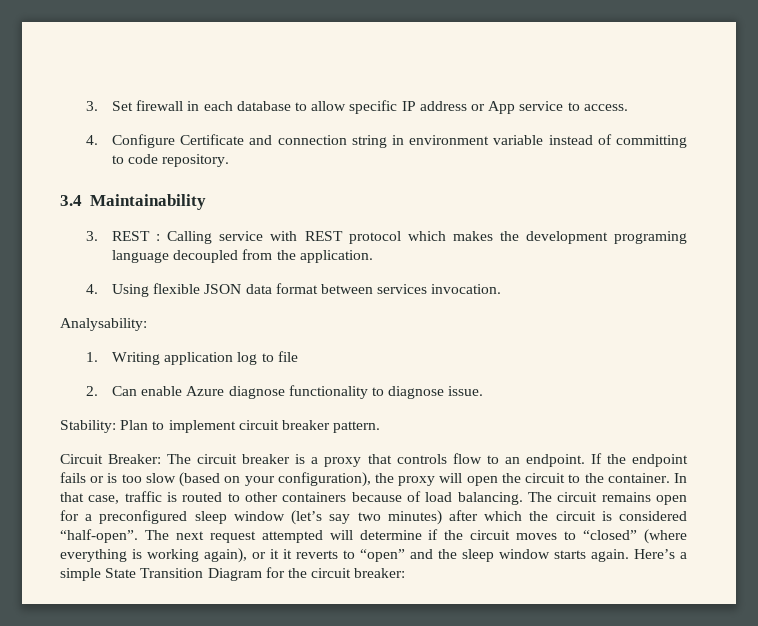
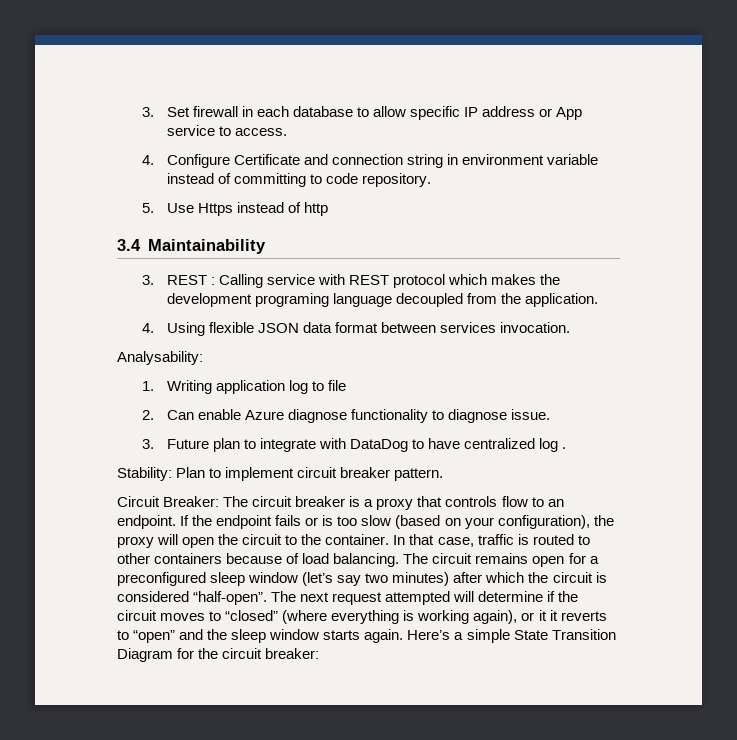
(230, 160) none -> [141,202,328,216] // 5. Use Https instead of http
(484, 391) none -> [141,438,567,452] // 3. Future plan to integrate with DataDog to have centralized log .

